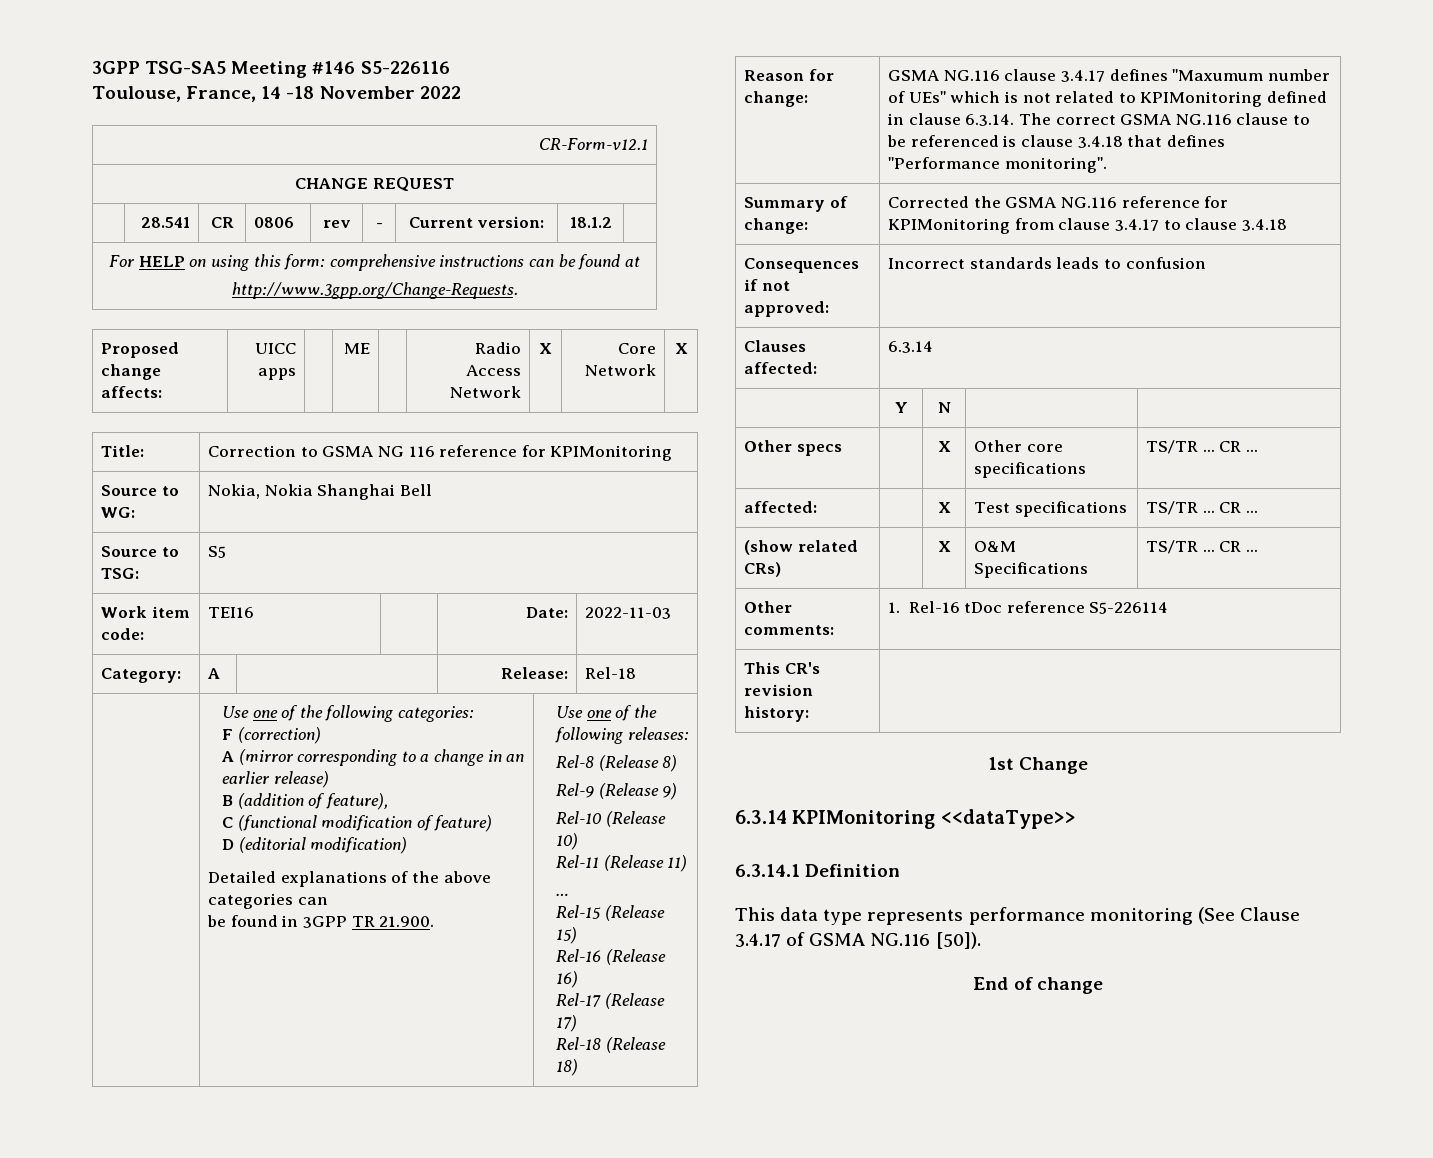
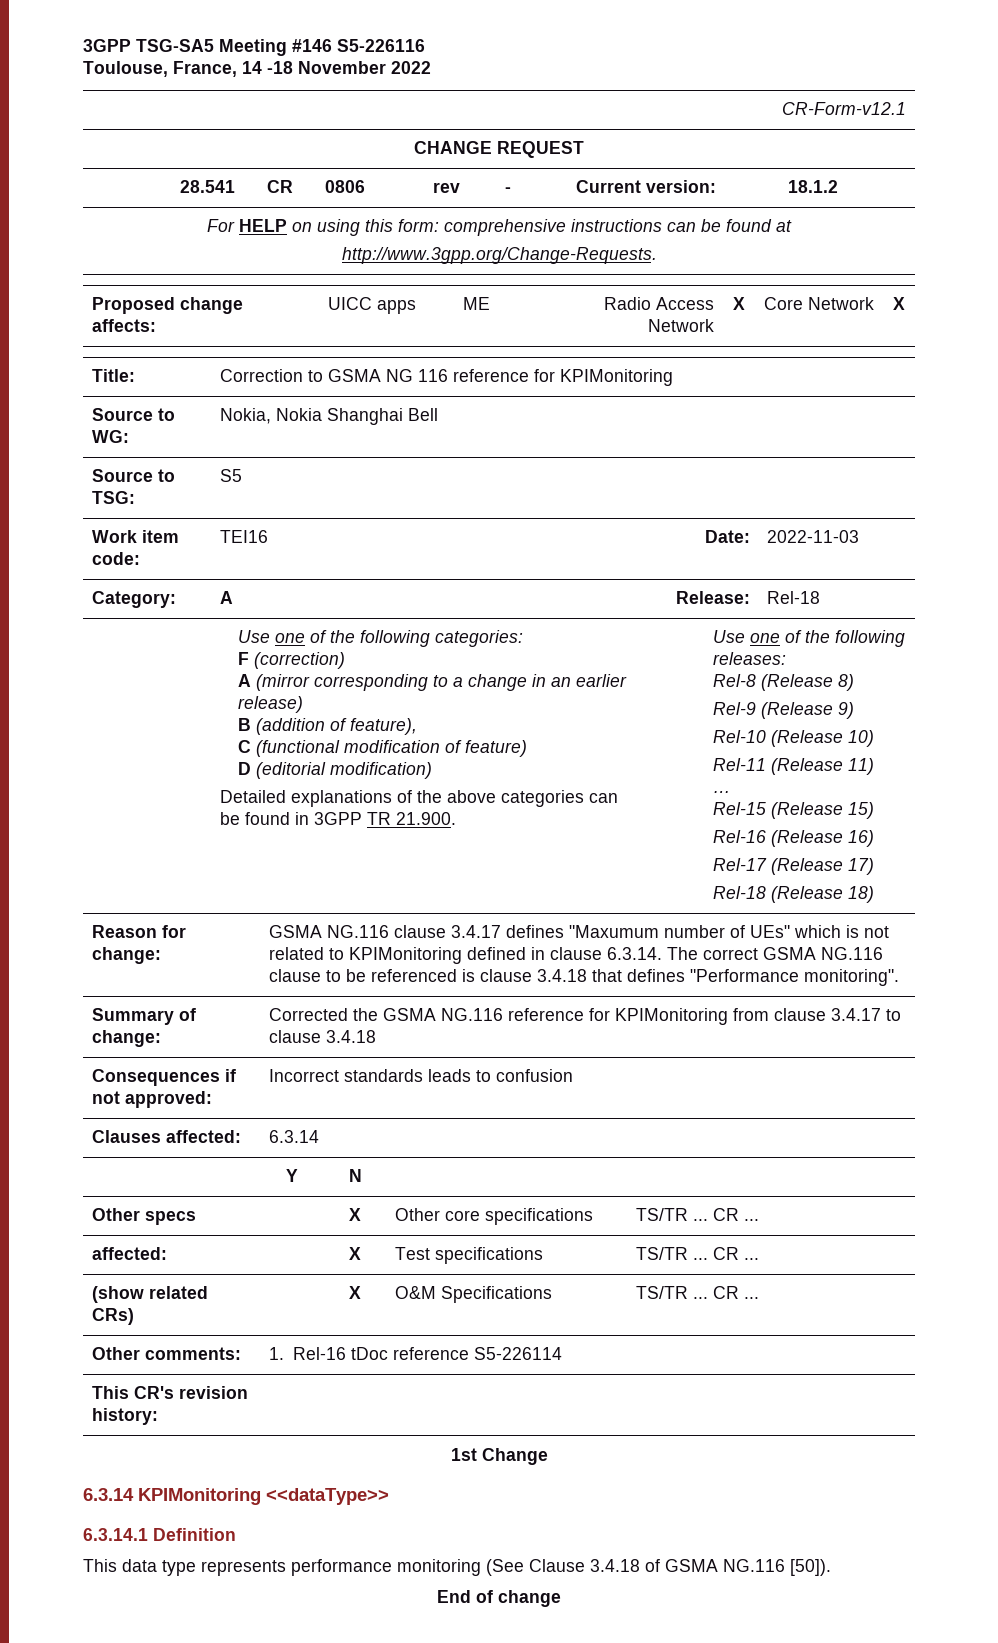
[735,933,781,947] 3.4.17 -> [590,1559,640,1572] 3.4.18

